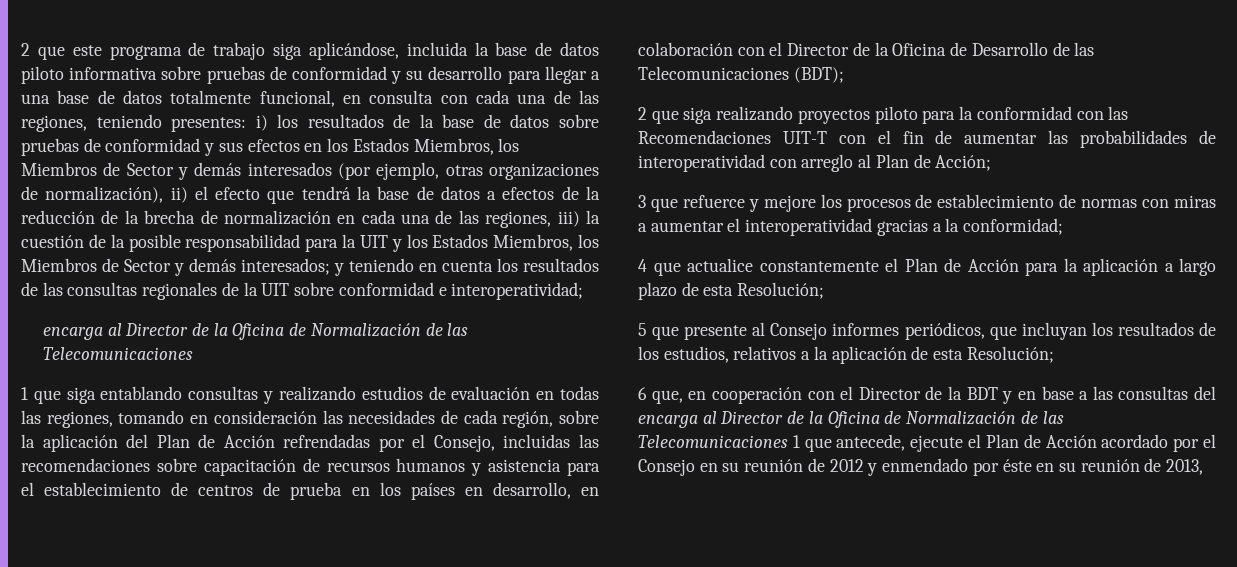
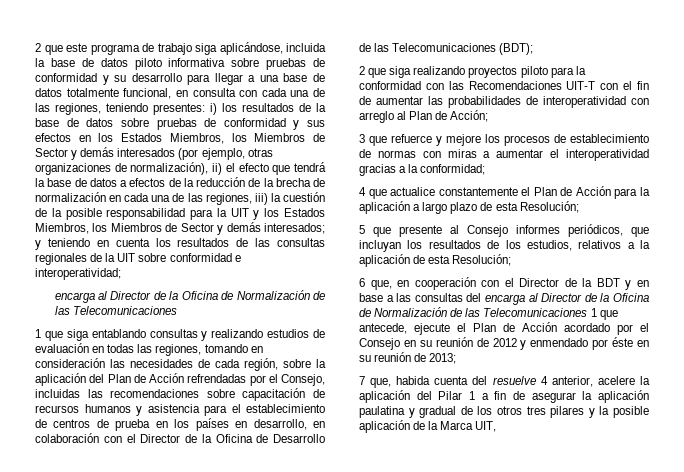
[1166,459,1204,475] 2013, -> [429,353,457,364] [359,376,650,388] [359,390,649,403] [359,406,649,418] [359,420,497,433] 2013; // 7 que, habida cuenta del resuelve 4 anterior, acelere la aplicación del Pilar 1 a fin de asegurar la aplicación paulatina y gradual de los otros tres pilares y la posible aplicación de la Marca UIT,

